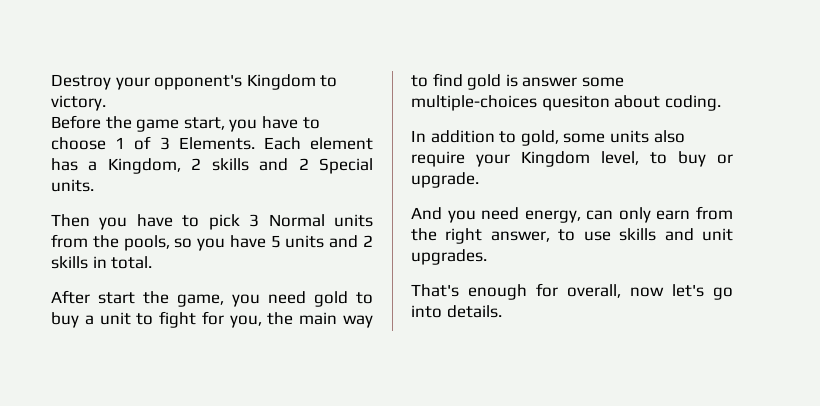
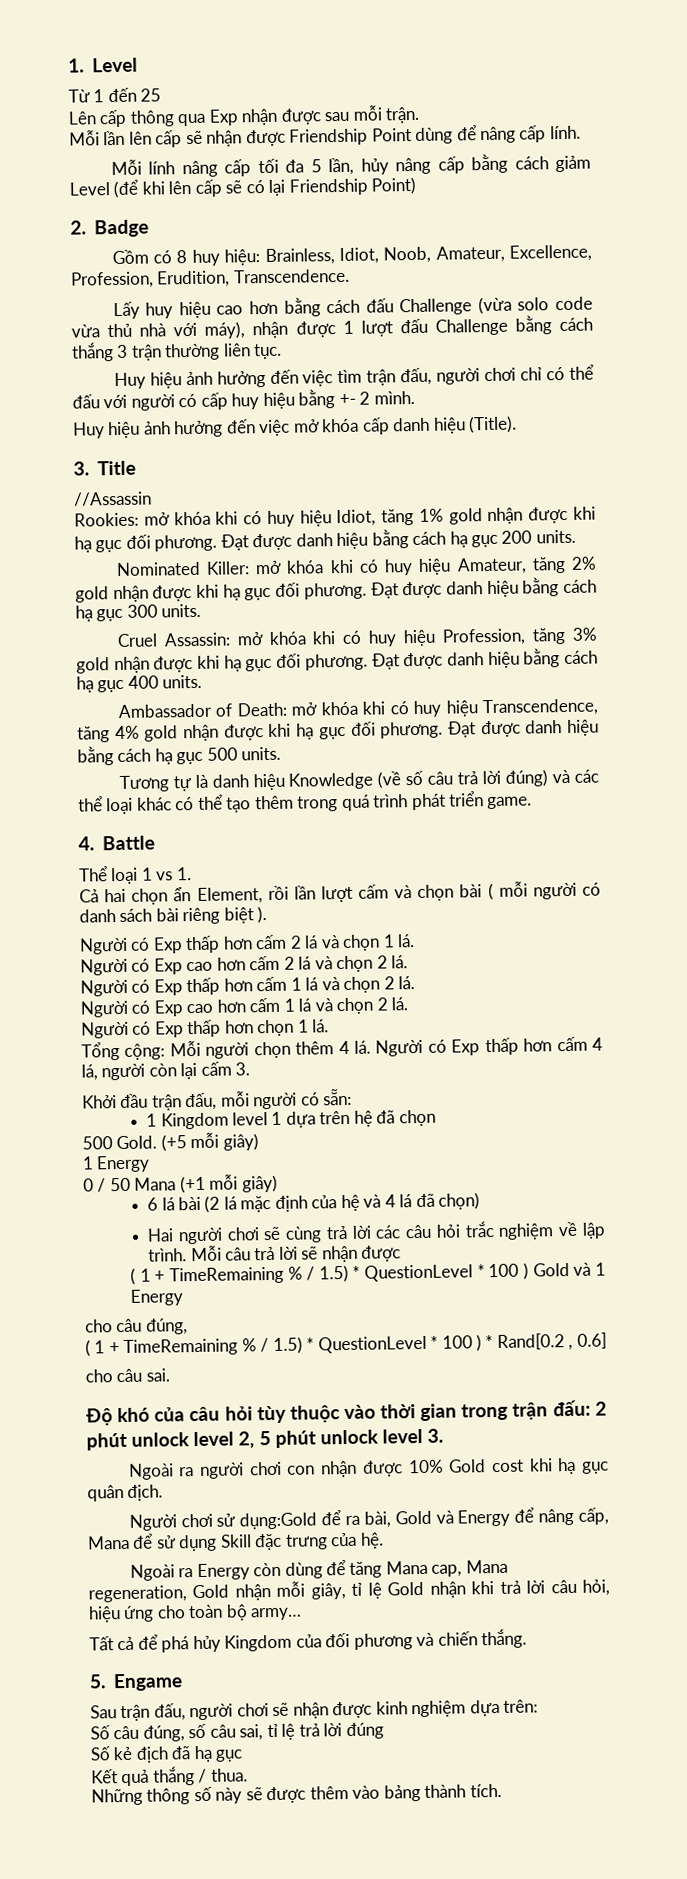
[51,74,338,90] [51,95,106,111] [51,115,320,132] [51,136,373,150] [51,158,373,174] [51,179,94,192] [51,214,373,230] [51,234,373,251] [51,256,153,269] [51,290,373,307] [51,311,373,328] [411,73,624,90] [411,95,721,111] [411,130,685,146] [411,151,733,167] [411,172,479,188] [411,206,733,223] [411,228,733,244] [411,249,487,265] [411,283,733,300] [411,305,502,318] Destroy your opponent's Kingdom to victory. // Before the game start, you have to choose 1 of 3 Elements. Each element has a Kingdom, 2 skills and 2 Special units. // Then you have to pick 3 Normal units from the pools, so you have 5 units and 2 skills in total. // After start the game, you need gold to buy a unit to fight for you, the main way to find gold is answer some multiple-choices quesiton about coding. // In addition to gold, some units also require your Kingdom level, to buy or upgrade. // And you need energy, can only earn from the right answer, to use skills and unit upgrades. // That's enough for overall, now let's go into details. -> [68,57,139,73] [68,87,162,103] [68,105,421,128] [69,125,581,148] [110,153,591,178] [69,176,417,199] [70,219,150,238] [111,244,592,266] [71,268,350,289] [112,296,593,320] [71,315,593,339] [71,342,283,362] [113,364,595,390] [72,389,415,411] [73,415,518,439] [73,460,137,476] [73,491,152,507] [74,506,596,527] [74,529,576,553] [115,556,598,577] [75,577,597,603] [75,603,202,622] [116,627,598,648] [76,648,598,674] [76,674,203,693] [117,698,599,719] [77,719,599,743] [77,746,282,766] [118,769,600,793] [78,791,533,815] [78,835,156,851] [78,866,192,885] [79,881,601,905] [79,906,268,925] [79,934,416,955] [80,955,409,976] [80,976,416,997] [80,997,409,1018] [81,1019,330,1039] [81,1036,604,1061] [81,1061,251,1081] [82,1088,353,1111] [146,1109,436,1130] [82,1132,259,1152] [82,1155,151,1173] [83,1174,278,1194] [147,1192,481,1213] [147,1221,606,1245] [148,1245,402,1263] [129,1262,607,1285] [129,1289,183,1306] [85,1318,188,1335] [85,1332,607,1357] [85,1368,170,1383] [85,1399,607,1426] [86,1428,445,1451] [128,1457,609,1480] [87,1484,164,1502] [128,1507,610,1531] [87,1532,384,1552] [129,1559,508,1581] [88,1579,610,1603] [88,1604,303,1623] [89,1628,528,1653] [89,1673,184,1692] [90,1699,539,1722] [90,1722,384,1742] [90,1745,244,1763] [91,1766,248,1787] [91,1783,502,1806] 1. Level // Từ 1 đến 25 // Lên cấp thông qua Exp nhận được sau mỗi trận. // Mỗi lần lên cấp sẽ nhận được Friendship Point dùng để nâng cấp lính. // Mỗi lính nâng cấp tối đa 5 lần, hủy nâng cấp bằng cách giảm Level (để khi lên cấp sẽ có lại Friendship Point) // 2. Badge // Gồm có 8 huy hiệu: Brainless, Idiot, Noob, Amateur, Excellence, Profession, Erudition, Transcendence. // Lấy huy hiệu cao hơn bằng cách đấu Challenge (vừa solo code vừa thủ nhà với máy), nhận được 1 lượt đấu Challenge bằng cách thắng 3 trận thường liên tục. // Huy hiệu ảnh hưởng đến việc tìm trận đấu, người chơi chỉ có thể đấu với người có cấp huy hiệu bằng +- 2 mình. // Huy hiệu ảnh hưởng đến việc mở khóa cấp danh hiệu (Title). // 3. Title // //Assassin // Rookies: mở khóa khi có huy hiệu Idiot, tăng 1% gold nhận được khi hạ gục đối phương. Đạt được danh hiệu bằng cách hạ gục 200 units. // Nominated Killer: mở khóa khi có huy hiệu Amateur, tăng 2% gold nhận được khi hạ gục đối phương. Đạt được danh hiệu bằng cách hạ gục 300 units. // Cruel Assassin: mở khóa khi có huy hiệu Profession, tăng 3% gold nhận được khi hạ gục đối phương. Đạt được danh hiệu bằng cách hạ gục 400 units. // Ambassador of Death: mở khóa khi có huy hiệu Transcendence, tăng 4% gold nhận được khi hạ gục đối phương. Đạt được danh hiệu bằng cách hạ gục 500 units. // Tương tự là danh hiệu Knowledge (về số câu trả lời đúng) và các thể loại khác có thể tạo thêm trong quá trình phát triển game. // 4. Battle // Thể loại 1 vs 1. // Cả hai chọn ẩn Element, rồi lần lượt cấm và chọn bài ( mỗi người có danh sách bài riêng biệt ). // Người có Exp thấp hơn cấm 2 lá và chọn 1 lá. // Người có Exp cao hơn cấm 2 lá và chọn 2 lá. // Người có Exp thấp hơn cấm 1 lá và chọn 2 lá. // Người có Exp cao hơn cấm 1 lá và chọn 2 lá. // Người có Exp thấp hơn chọn 1 lá. // Tổng cộng: Mỗi người chọn thêm 4 lá. Người có Exp thấp hơn cấm 4 lá, người còn lại cấm 3. // Khởi đầu trận đấu, mỗi người có sẵn: // 1 Kingdom level 1 dựa trên hệ đã chọn // 500 Gold. (+5 mỗi giây) // 1 Energy // 0 / 50 Mana (+1 mỗi giây) // 6 lá bài (2 lá mặc định của hệ và 4 lá đã chọn) // Hai người chơi sẽ cùng trả lời các câu hỏi trắc nghiệm về lập trình. Mỗi câu trả lời sẽ nhận được // ( 1 + TimeRemaining % / 1.5) * QuestionLevel * 100 ) Gold và 1 Energy // cho câu đúng, // ( 1 + TimeRemaining % / 1.5) * QuestionLevel * 100 ) * Rand[0.2 , 0.6] // cho câu sai. // Độ khó của câu hỏi tùy thuộc vào thời gian trong trận đấu: 2 phút unlock level 2, 5 phút unlock level 3. // Ngoài ra người chơi con nhận được 10% Gold cost khi hạ gục quân địch. // Người chơi sử dụng:Gold để ra bài, Gold và Energy để nâng cấp, Mana để sử dụng Skill đặc trưng của hệ. // Ngoài ra Energy còn dùng để tăng Mana cap, Mana regeneration, Gold nhận mỗi giây, tỉ lệ Gold nhận khi trả lời câu hỏi, hiệu ứng cho toàn bộ army… // Tất cả để phá hủy Kingdom của đối phương và chiến thắng. // 5. Engame // Sau trận đấu, người chơi sẽ nhận được kinh nghiệm dựa trên: // Số câu đúng, số câu sai, tỉ lệ trả lời đúng // Số kẻ địch đã hạ gục // Kết quả thắng / thua. // Những thông số này sẽ được thêm vào bảng thành tích.

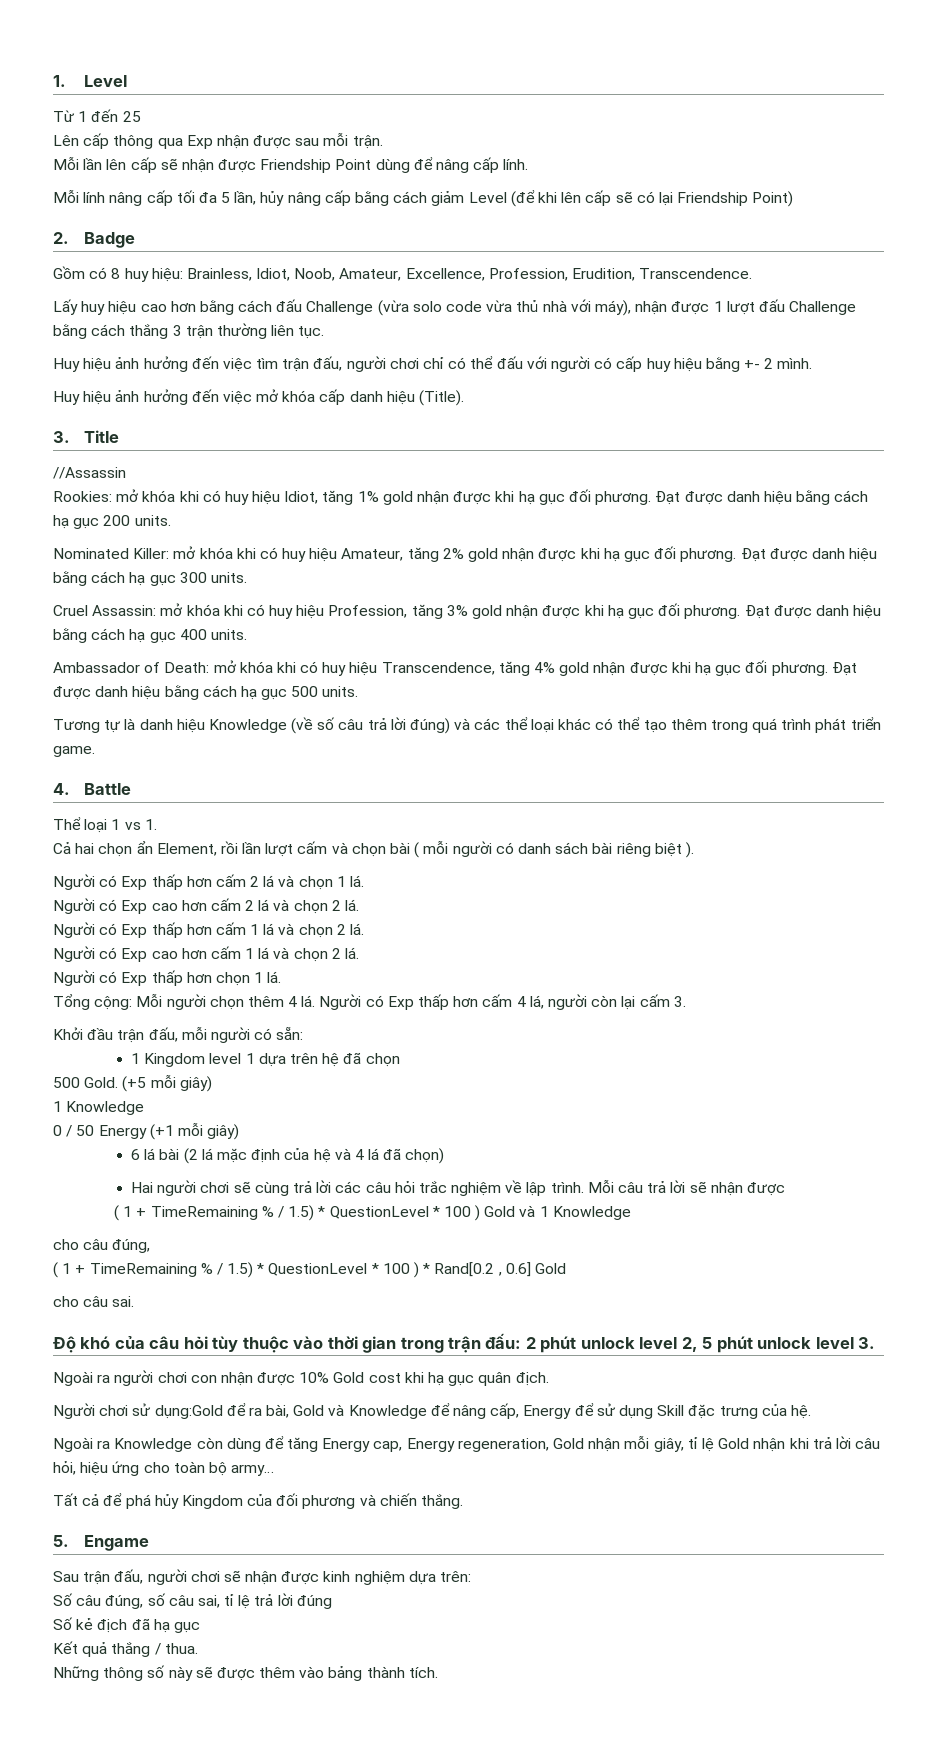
[96,1155,151,1173] Energy -> [66,1101,145,1115] Knowledge
[134,1177,177,1191] Mana -> [98,1125,147,1139] Energy
[129,1289,183,1306] Energy -> [552,1206,631,1220] Knowledge
(607, 1340) none -> [534,1263,566,1274] Gold
[457,1509,511,1527] Energy -> [348,1405,427,1419] Knowledge
[87,1535,130,1550] Mana -> [523,1405,572,1419] Energy
[196,1563,250,1581] Energy -> [114,1438,193,1452] Knowledge
[385,1559,508,1577] Mana cap, Mana -> [322,1438,455,1452] Energy cap, Energy

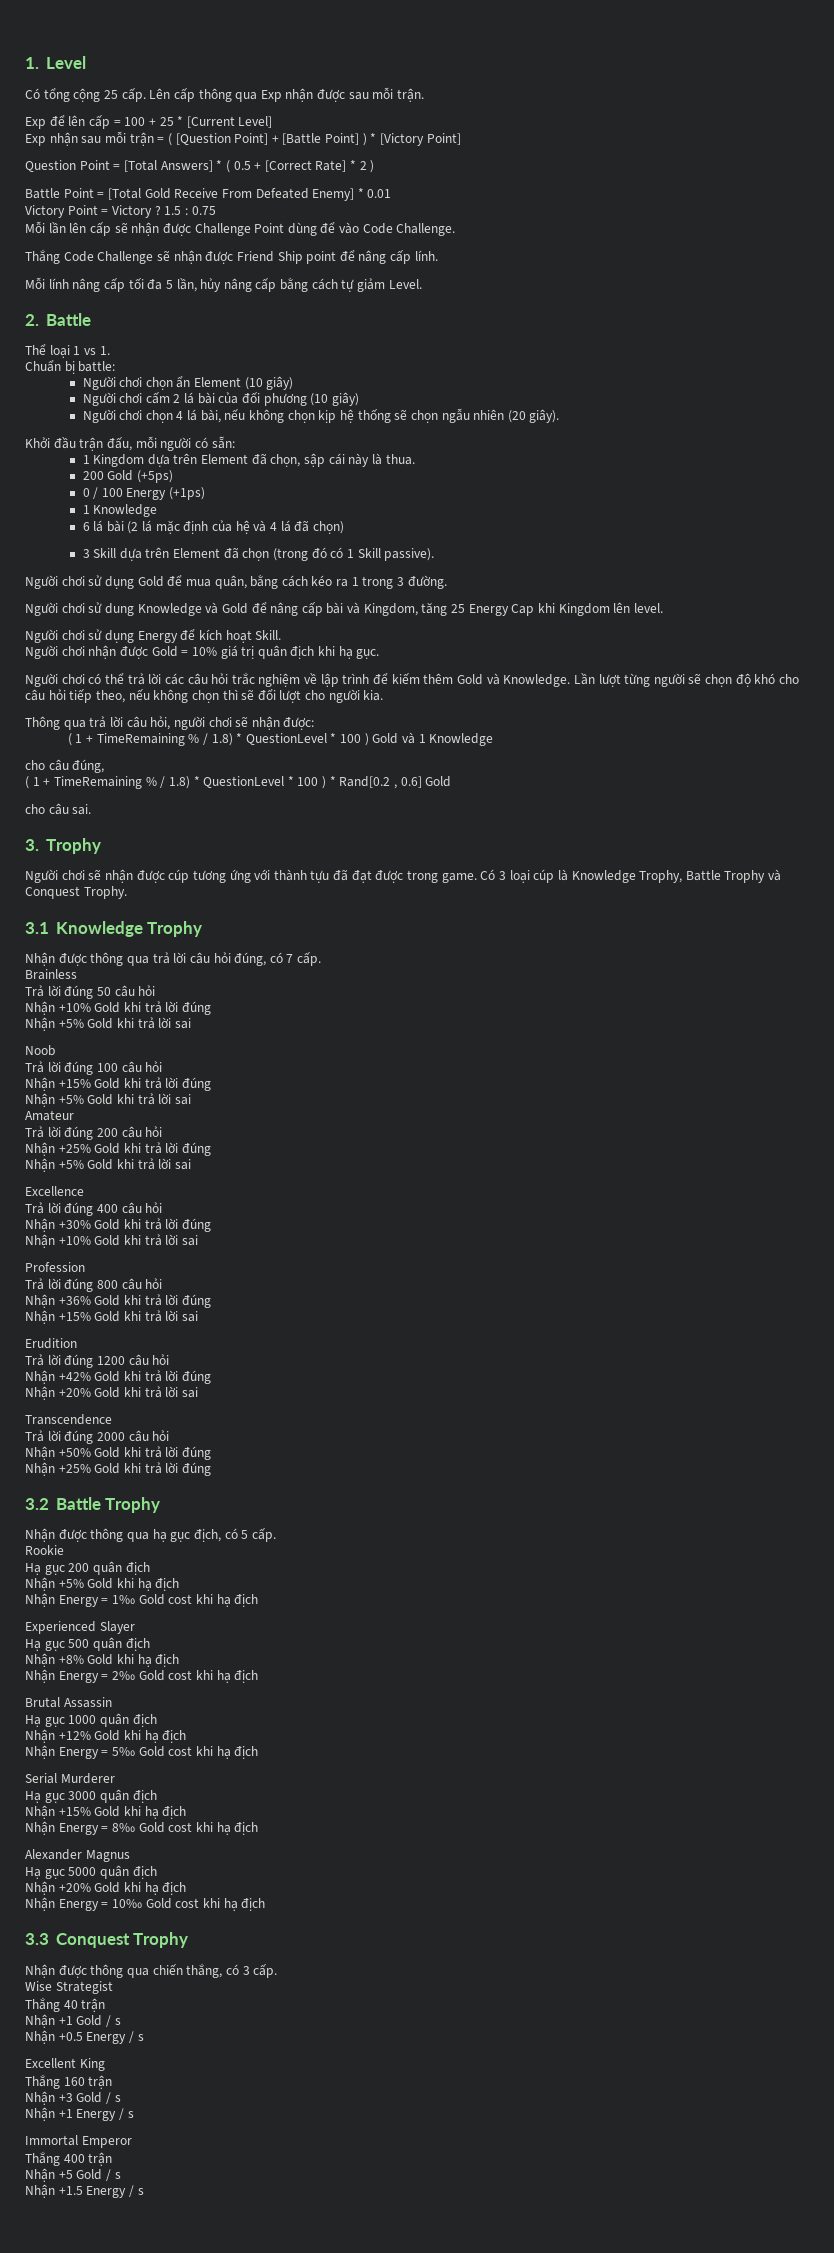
[53,109,141,122] Từ 1 đến 25 // -> [25,88,146,102] Có tổng cộng 25 cấp.
(383, 142) none -> [25,115,273,129] [25,131,461,146] [25,160,375,173] [25,188,392,201] [25,205,216,218] // Exp để lên cấp = 100 + 25 * [Current Level] // Exp nhận sau mỗi trận = ( [Question Point] + [Battle Point] ) * [Victory Point] // Question Point = [Total Answers] * ( 0.5 + [Correct Rate] * 2 ) // Battle Point = [Total Gold Receive From Defeated Enemy] * 0.01 // Victory Point = Victory ? 1.5 : 0.75
[260,159,332,173] Friendship -> [194,223,251,236] Challenge
(433, 163) none -> [339,222,456,236] [25,249,355,264] vào Code Challenge. // Thắng Code Challenge sẽ nhận được Friend Ship point để
[431,190,794,207] [53,232,135,248] [53,266,753,282] [53,299,857,316] [53,323,325,339] [53,356,813,372] [53,389,465,406] [53,430,119,443] [53,467,126,479] [53,489,869,505] [53,515,171,529] [53,546,878,562] [53,571,247,586] [53,603,882,619] [53,628,247,643] [53,660,857,676] [53,685,359,700] [53,717,881,734] [53,746,95,757] [53,783,70,795] giảm Level (để khi lên cấp sẽ có lại Friendship Point) // 2. Badge // Gồm có 8 huy hiệu: Brainless, Idiot, Noob, Amateur, Excellence, Profession, Erudition, Transcendence. // Lấy huy hiệu cao hơn bằng cách đấu Challenge (vừa solo code vừa thủ nhà với máy), nhận được 1 lượt đấu Challenge bằng cách thắng 3 trận thường liên tục. // Huy hiệu ảnh hưởng đến việc tìm trận đấu, người chơi chỉ có thể đấu với người có cấp huy hiệu bằng +- 2 mình. // Huy hiệu ảnh hưởng đến việc mở khóa cấp danh hiệu (Title). // 3. Title // //Assassin // Rookies: mở khóa khi có huy hiệu Idiot, tăng 1% gold nhận được khi hạ gục đối phương. Đạt được danh hiệu bằng cách hạ gục 200 units. // Nominated Killer: mở khóa khi có huy hiệu Amateur, tăng 2% gold nhận được khi hạ gục đối phương. Đạt được danh hiệu bằng cách hạ gục 300 units. // Cruel Assassin: mở khóa khi có huy hiệu Profession, tăng 3% gold nhận được khi hạ gục đối phương. Đạt được danh hiệu bằng cách hạ gục 400 units. // Ambassador of Death: mở khóa khi có huy hiệu Transcendence, tăng 4% gold nhận được khi hạ gục đối phương. Đạt được danh hiệu bằng cách hạ gục 500 units. // Tương tự là danh hiệu Knowledge (về số câu trả lời đúng) và các thể loại khác có thể tạo thêm trong quá trình phát triển game. // 4. -> [341,278,422,292] [25,314,39,326] tự giảm Level. // 2.
[53,840,694,858] [53,874,365,890] [53,898,360,914] [53,922,365,938] [53,946,360,962] [53,970,282,986] [53,993,686,1010] Cả hai chọn ẩn Element, rồi lần lượt cấm và chọn bài ( mỗi người có danh sách bài riêng biệt ). // Người có Exp thấp hơn cấm 2 lá và chọn 1 lá. // Người có Exp cao hơn cấm 2 lá và chọn 2 lá. // Người có Exp thấp hơn cấm 1 lá và chọn 2 lá. // Người có Exp cao hơn cấm 1 lá và chọn 2 lá. // Người có Exp thấp hơn chọn 1 lá. // Tổng cộng: Mỗi người chọn thêm 4 lá. Người có Exp thấp hơn cấm 4 lá, người còn lại cấm 3. -> [25,360,116,374] [82,376,294,390] [82,392,359,406] [82,408,560,423] Chuẩn bị battle: // Người chơi chọn ẩn Element (10 giây) // Người chơi cấm 2 lá bài của đối phương (10 giây) // Người chơi chọn 4 lá bài, nếu không chọn kịp hệ thống sẽ chọn ngẫu nhiên (20 giây).
[209,1052,400,1067] [53,1074,212,1092] [53,1101,145,1115] [53,1122,240,1140] level 1 dựa trên hệ đã chọn // 500 Gold. (+5 mỗi giây) // 1 Knowledge // 0 / 50 Energy (+1 mỗi giây) -> [147,453,415,467] [82,470,173,483] [82,487,206,500] [82,504,158,517] dựa trên Element đã chọn, sập cái này là thua. // 200 Gold (+5ps) // 0 / 100 Energy (+1ps) // 1 Knowledge
[131,1180,289,1196] Hai người chơi sẽ cùng -> [82,547,435,561] [25,574,447,589] [25,602,663,616] [25,629,282,643] [25,645,380,659] [25,673,124,687] 3 Skill dựa trên Element đã chọn (trong đó có 1 Skill passive). // Người chơi sử dụng Gold để mua quân, bằng cách kéo ra 1 trong 3 đường. // Người chơi sử dung Knowledge và Gold để nâng cấp bài và Kingdom, tăng 25 Energy Cap khi Kingdom lên level. // Người chơi sử dụng Energy để kích hoạt Skill. // Người chơi nhận được Gold = 10% giá trị quân địch khi hạ gục. // Người chơi có thể
[550,1179,785,1196] [114,1205,315,1221] trình. Mỗi câu trả lời sẽ nhận được // ( 1 + TimeRemaining % / 1.5) -> [342,673,800,687] [25,689,384,703] [25,716,315,730] [67,733,233,746] trình để kiếm thêm Gold và Knowledge. Lần lượt từng người sẽ chọn độ khó cho câu hỏi tiếp theo, nếu không chọn thì sẽ đổi lượt cho người kia. // Thông qua trả lời câu hỏi, người chơi sẽ nhận được: // ( 1 + TimeRemaining % / 1.8)
[227,1262,254,1278] 1.5) -> [168,776,190,789] 1.8)
[53,1333,876,1353] [53,1370,549,1386] [53,1403,811,1419] [53,1435,881,1452] [53,1461,275,1476] [53,1493,464,1509] [53,1535,149,1551] [53,1569,472,1585] [53,1593,332,1609] [53,1617,200,1633] [53,1641,198,1657] [53,1665,438,1681] Độ khó của câu hỏi tùy thuộc vào thời gian trong trận đấu: 2 phút unlock level 2, 5 phút unlock level 3. // Ngoài ra người chơi con nhận được 10% Gold cost khi hạ gục quân địch. // Người chơi sử dụng:Gold để ra bài, Gold và Knowledge để nâng cấp, Energy để sử dụng Skill đặc trưng của hệ. // Ngoài ra Knowledge còn dùng để tăng Energy cap, Energy regeneration, Gold nhận mỗi giây, tỉ lệ Gold nhận khi trả lời câu hỏi, hiệu ứng cho toàn bộ army… // Tất cả để phá hủy Kingdom của đối phương và chiến thắng. // 5. Engame // Sau trận đấu, người chơi sẽ nhận được kinh nghiệm dựa trên: // Số câu đúng, số câu sai, tỉ lệ trả lời đúng // Số kẻ địch đã hạ gục // Kết quả thắng / thua. // Những thông số này sẽ được thêm vào bảng thành tích. -> [25,838,102,854] [25,869,782,883] [25,886,127,899] [25,921,203,937] [25,952,322,966] [25,969,77,980] [25,985,156,999] [25,1001,211,1015] [25,1017,191,1031] [25,1045,55,1056] [25,1061,163,1075] [25,1077,211,1091] [25,1093,191,1107] [25,1110,74,1121] [25,1126,163,1140] [25,1142,211,1156] [25,1158,191,1172] [25,1186,84,1196] [25,1202,163,1216] [25,1218,211,1232] [25,1234,198,1248] [25,1262,85,1272] [25,1278,163,1292] [25,1294,211,1308] [25,1310,198,1324] [25,1338,77,1349] [25,1354,170,1368] [25,1370,211,1384] [25,1386,198,1400] [25,1414,112,1425] [25,1430,170,1444] [25,1446,211,1460] [25,1462,211,1476] [25,1497,161,1513] [25,1528,276,1542] [25,1545,64,1555] [25,1561,150,1575] [25,1577,180,1591] [25,1593,259,1607] [25,1621,135,1634] [25,1637,150,1651] [25,1653,180,1667] [25,1669,259,1683] [25,1697,112,1708] [25,1713,157,1727] [25,1729,187,1743] [25,1745,259,1759] [25,1773,115,1784] [25,1789,157,1803] [25,1805,187,1819] [25,1821,259,1835] [25,1849,130,1862] [25,1865,157,1879] [25,1881,187,1895] [25,1897,266,1911] [25,1932,189,1948] [25,1963,278,1978] [25,1981,113,1994] [25,1997,106,2012] [25,2014,121,2028] [25,2030,144,2044] [25,2058,105,2071] [25,2074,113,2089] [25,2091,121,2105] [25,2107,134,2121] [25,2135,132,2148] [25,2151,113,2166] [25,2168,121,2182] [25,2184,144,2198] 3. Trophy // Người chơi sẽ nhận được cúp tương ứng với thành tựu đã đạt được trong game. Có 3 loại cúp là Knowledge Trophy, Battle Trophy và Conquest Trophy. // 3.1 Knowledge Trophy // Nhận được thông qua trả lời câu hỏi đúng, có 7 cấp. // Brainless // Trả lời đúng 50 câu hỏi // Nhận +10% Gold khi trả lời đúng // Nhận +5% Gold khi trả lời sai // Noob // Trả lời đúng 100 câu hỏi // Nhận +15% Gold khi trả lời đúng // Nhận +5% Gold khi trả lời sai // Amateur // Trả lời đúng 200 câu hỏi // Nhận +25% Gold khi trả lời đúng // Nhận +5% Gold khi trả lời sai // Excellence // Trả lời đúng 400 câu hỏi // Nhận +30% Gold khi trả lời đúng // Nhận +10% Gold khi trả lời sai // Profession // Trả lời đúng 800 câu hỏi // Nhận +36% Gold khi trả lời đúng // Nhận +15% Gold khi trả lời sai // Erudition // Trả lời đúng 1200 câu hỏi // Nhận +42% Gold khi trả lời đúng // Nhận +20% Gold khi trả lời sai // Transcendence // Trả lời đúng 2000 câu hỏi // Nhận +50% Gold khi trả lời đúng // Nhận +25% Gold khi trả lời đúng // 3.2 Battle Trophy // Nhận được thông qua hạ gục địch, có 5 cấp. // Rookie // Hạ gục 200 quân địch // Nhận +5% Gold khi hạ địch // Nhận Energy = 1‰ Gold cost khi hạ địch // Experienced Slayer // Hạ gục 500 quân địch // Nhận +8% Gold khi hạ địch // Nhận Energy = 2‰ Gold cost khi hạ địch // Brutal Assassin // Hạ gục 1000 quân địch // Nhận +12% Gold khi hạ địch // Nhận Energy = 5‰ Gold cost khi hạ địch // Serial Murderer // Hạ gục 3000 quân địch // Nhận +15% Gold khi hạ địch // Nhận Energy = 8‰ Gold cost khi hạ địch // Alexander Magnus // Hạ gục 5000 quân địch // Nhận +20% Gold khi hạ địch // Nhận Energy = 10‰ Gold cost khi hạ địch // 3.3 Conquest Trophy // Nhận được thông qua chiến thắng, có 3 cấp. // Wise Strategist // Thắng 40 trận // Nhận +1 Gold / s // Nhận +0.5 Energy / s // Excellent King // Thắng 160 trận // Nhận +3 Gold / s // Nhận +1 Energy / s // Immortal Emperor // Thắng 400 trận // Nhận +5 Gold / s // Nhận +1.5 Energy / s

